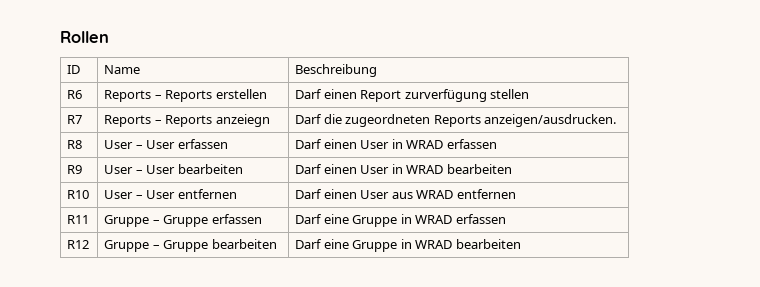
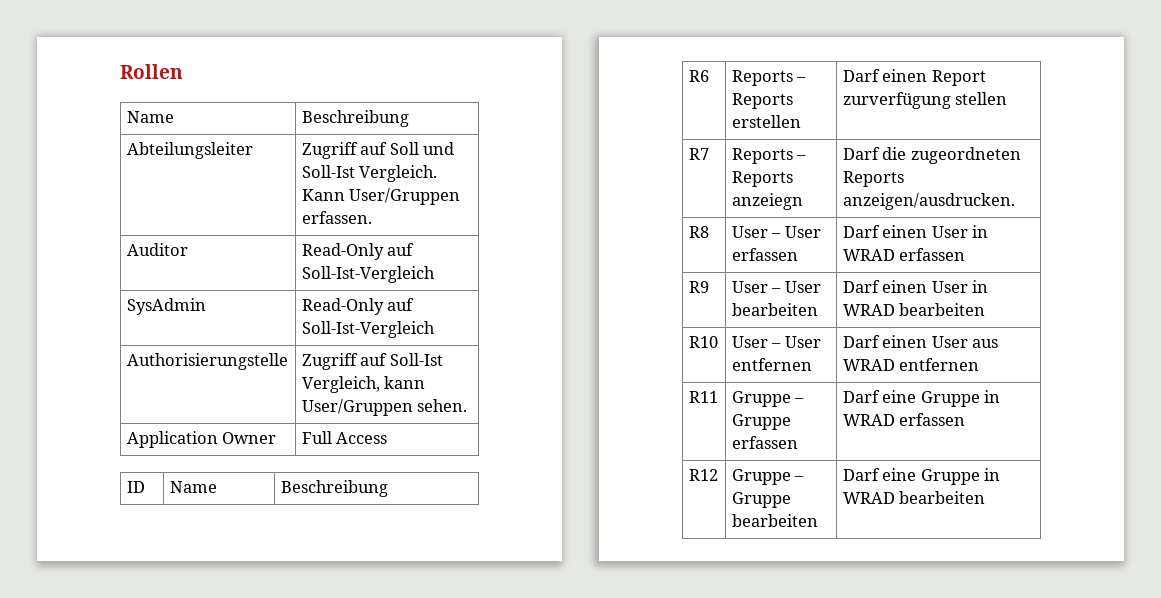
(109, 37) none -> [126,111,174,123] [301,110,409,127] [126,142,253,159] [301,142,455,159] [301,165,438,182] [301,188,461,205] [301,211,372,224] [126,243,188,256] [301,243,415,260] [301,266,435,283] [126,298,206,315] [301,298,415,315] [301,321,435,338] [126,353,288,370] [301,353,443,370] [301,376,426,393] [301,399,468,416] [126,431,277,448] [301,431,388,444] // Name | Beschreibung // Abteilungsleiter | Zugriff auf Soll und Soll-Ist Vergleich. Kann User/Gruppen erfassen. // Auditor | Read-Only auf Soll-Ist-Vergleich // SysAdmin | Read-Only auf Soll-Ist-Vergleich // Authorisierungstelle | Zugriff auf Soll-Ist Vergleich, kann User/Gruppen sehen. // Application Owner | Full Access

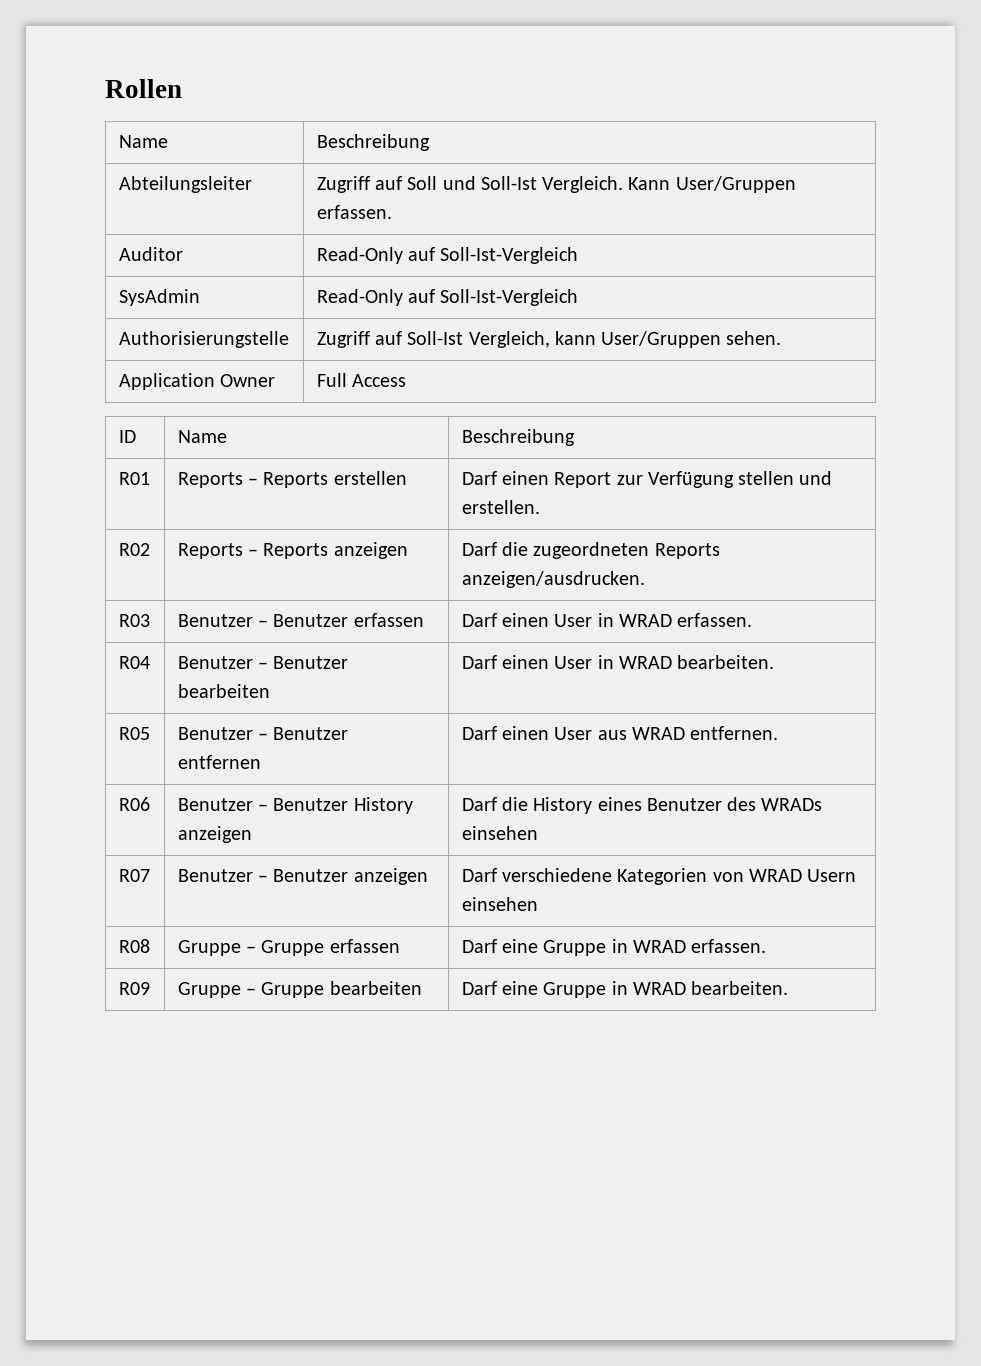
[688,70,709,82] R6 -> [118,472,150,485] R01
[842,92,951,109] zurverfügung -> [616,471,734,488] zur Verfügung
[688,148,709,160] [731,148,807,164] [731,171,793,187] [731,193,803,210] // R7 | Reports – Reports anzeiegn -> [799,471,833,485] [461,500,540,514] [118,543,150,556] [177,542,408,559] und erstellen. // R02 | Reports – Reports anzeigen
[688,226,709,238] [731,226,821,238] R8 | User – User -> [118,614,150,627] [177,614,349,627] R03 | Benutzer – Benutzer
[899,248,966,261] [688,281,709,293] [731,281,821,293] erfassen // R9 | User – User -> [677,613,753,627] [118,656,150,669] [177,656,349,669] erfassen. // R04 | Benutzer – Benutzer
[899,303,986,316] [688,336,718,348] [731,336,821,348] bearbeiten // R10 | User – User -> [677,655,775,669] [118,727,150,740] [177,727,349,740] bearbeiten. // R05 | Benutzer – Benutzer
[899,358,980,371] [688,391,718,403] entfernen // R11 -> [690,726,779,740] [118,797,150,811] [177,797,413,814] [177,826,252,843] [461,797,823,814] [461,826,538,840] [118,869,150,882] [177,868,428,885] [461,868,857,885] [461,897,538,911] [118,939,150,953] entfernen. // R06 | Benutzer – Benutzer History anzeigen | Darf die History eines Benutzer des WRADs einsehen // R07 | Benutzer – Benutzer anzeigen | Darf verschiedene Kategorien von WRAD Usern einsehen // R08
[899,413,966,426] [688,469,718,481] erfassen // R12 -> [691,939,767,953] [118,982,150,995] erfassen. // R09
[899,491,986,504] bearbeiten -> [691,981,789,995] bearbeiten.

